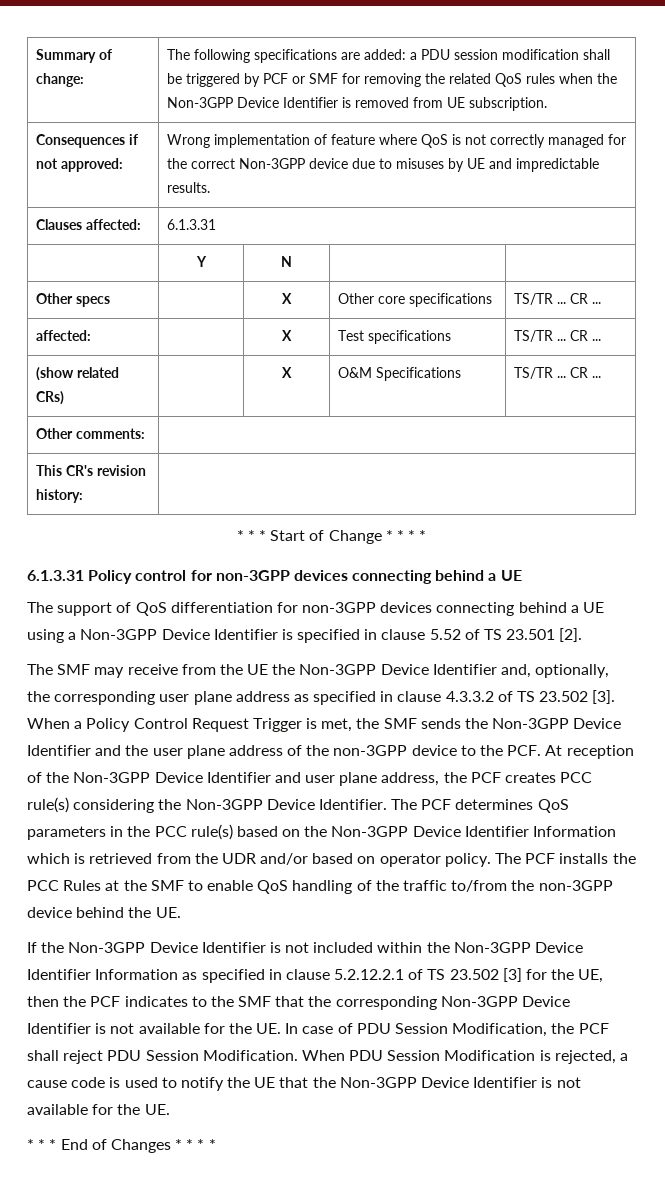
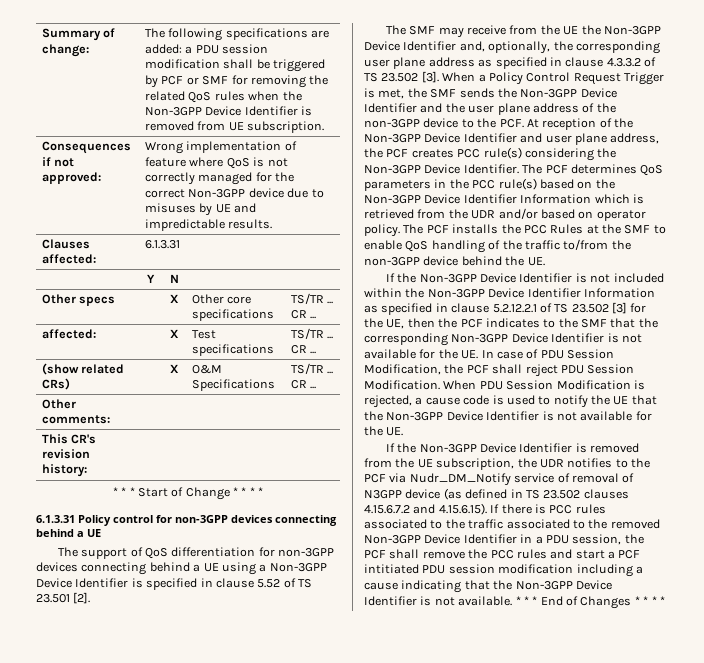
(170, 1109) none -> [385,443,640,453] [364,458,650,470] [364,473,635,486] [364,488,629,500] [364,503,606,515] [364,519,660,529] [364,534,644,545] [364,549,641,559] [364,564,643,577] [364,580,612,593] [364,596,513,606] If the Non-3GPP Device Identifier is removed from the UE subscription, the UDR notifies to the PCF via Nudr_DM_Notify service of removal of N3GPP device (as defined in TS 23.502 clauses 4.15.6.7.2 and 4.15.6.15). If there is PCC rules associated to the traffic associated to the removed Non-3GPP Device Identifier in a PDU session, the PCF shall remove the PCC rules and start a PCF intitiated PDU session modification including a cause indicating that the Non-3GPP Device Identifier is not available.

